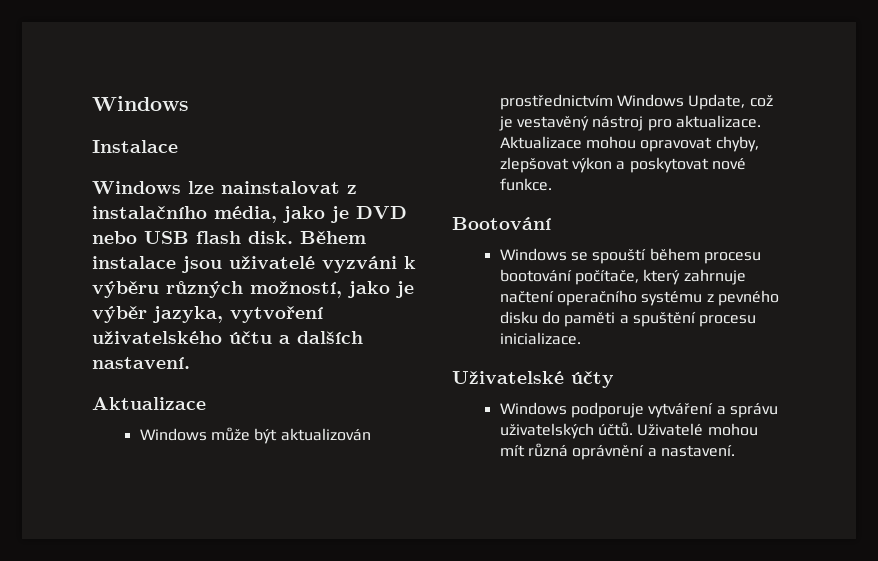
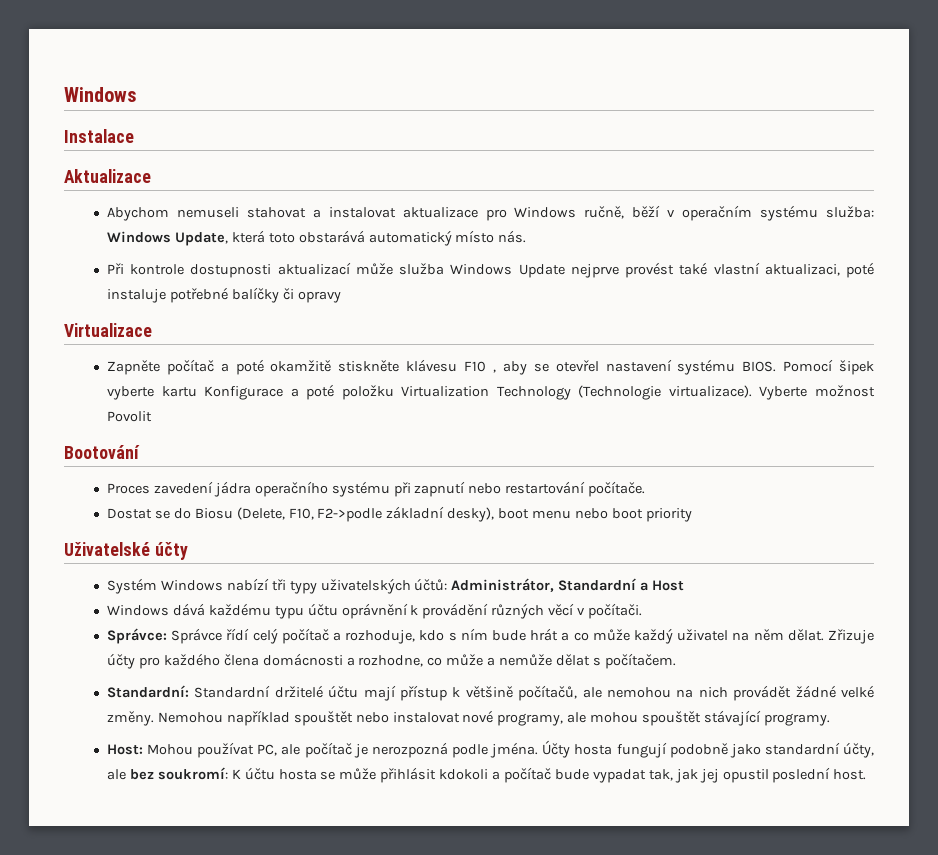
[92,181,357,194] [92,206,407,223] [92,231,366,244] [92,256,416,273] [92,281,414,298] [92,306,323,323] [92,331,363,344] [92,357,190,369] [92,397,206,410] [139,427,371,444] [499,94,773,110] [498,115,762,131] [499,136,759,152] [499,157,747,173] [499,178,552,191] [452,217,551,230] [499,248,762,264] [499,269,746,285] [499,290,780,306] [499,311,757,327] [499,332,581,345] [452,371,614,388] [499,402,779,418] [499,422,758,439] [499,443,736,460] Windows lze nainstalovat z instalačního média, jako je DVD nebo USB flash disk. Během instalace jsou uživatelé vyzváni k výběru různých možností, jako je výběr jazyka, vytvoření uživatelského účtu a dalších nastavení. // Aktualizace // Windows může být aktualizován prostřednictvím Windows Update, což je vestavěný nástroj pro aktualizace. Aktualizace mohou opravovat chyby, zlepšovat výkon a poskytovat nové funkce. // Bootování // Windows se spouští během procesu bootování počítače, který zahrnuje načtení operačního systému z pevného disku do paměti a spuštění procesu inicializace. // Uživatelské účty // Windows podporuje vytváření a správu uživatelských účtů. Uživatelé mohou mít různá oprávnění a nastavení. -> [64,169,151,183] [106,205,874,221] [106,230,527,246] [106,262,874,278] [106,287,341,303] [64,323,152,337] [106,359,874,375] [106,384,875,400] [106,411,152,422] [64,445,140,459] [106,481,646,497] [106,506,692,522] [64,542,188,560] [106,578,685,594] [106,603,643,619] [106,628,874,644] [106,653,676,669] [106,685,875,701] [106,710,830,726] [106,740,874,758] [106,767,867,783] Aktualizace // Abychom nemuseli stahovat a instalovat aktualizace pro Windows ručně, běží v operačním systému služba: Windows Update, která toto obstarává automatický místo nás. // Při kontrole dostupnosti aktualizací může služba Windows Update nejprve provést také vlastní aktualizaci, poté instaluje potřebné balíčky či opravy // Virtualizace // Zapněte počítač a poté okamžitě stiskněte klávesu F10 , aby se otevřel nastavení systému BIOS. Pomocí šipek vyberte kartu Konfigurace a poté položku Virtualization Technology (Technologie virtualizace). Vyberte možnost Povolit // Bootování // Proces zavedení jádra operačního systému při zapnutí nebo restartování počítače. // Dostat se do Biosu (Delete, F10, F2->podle základní desky), boot menu nebo boot priority // Uživatelské účty // Systém Windows nabízí tři typy uživatelských účtů: Administrátor, Standardní a Host // Windows dává každému typu účtu oprávnění k provádění různých věcí v počítači. // Správce: Správce řídí celý počítač a rozhoduje, kdo s ním bude hrát a co může každý uživatel na něm dělat. Zřizuje účty pro každého člena domácnosti a rozhodne, co může a nemůže dělat s počítačem. // Standardní: Standardní držitelé účtu mají přístup k většině počítačů, ale nemohou na nich provádět žádné velké změny. Nemohou například spouštět nebo instalovat nové programy, ale mohou spouštět stávající programy. // Host: Mohou používat PC, ale počítač je nerozpozná podle jména. Účty hosta fungují podobně jako standardní účty, ale bez soukromí: K účtu hosta se může přihlásit kdokoli a počítač bude vypadat tak, jak jej opustil poslední host.

